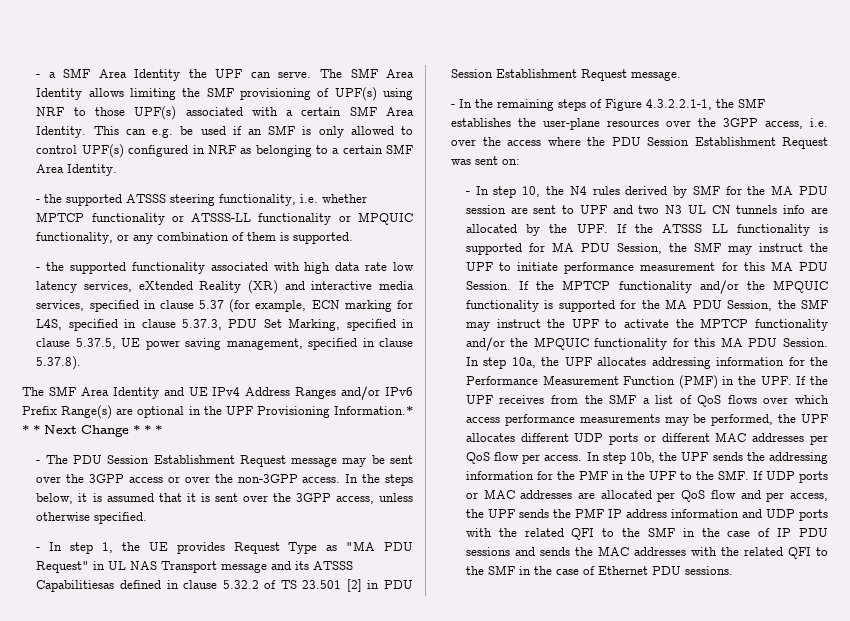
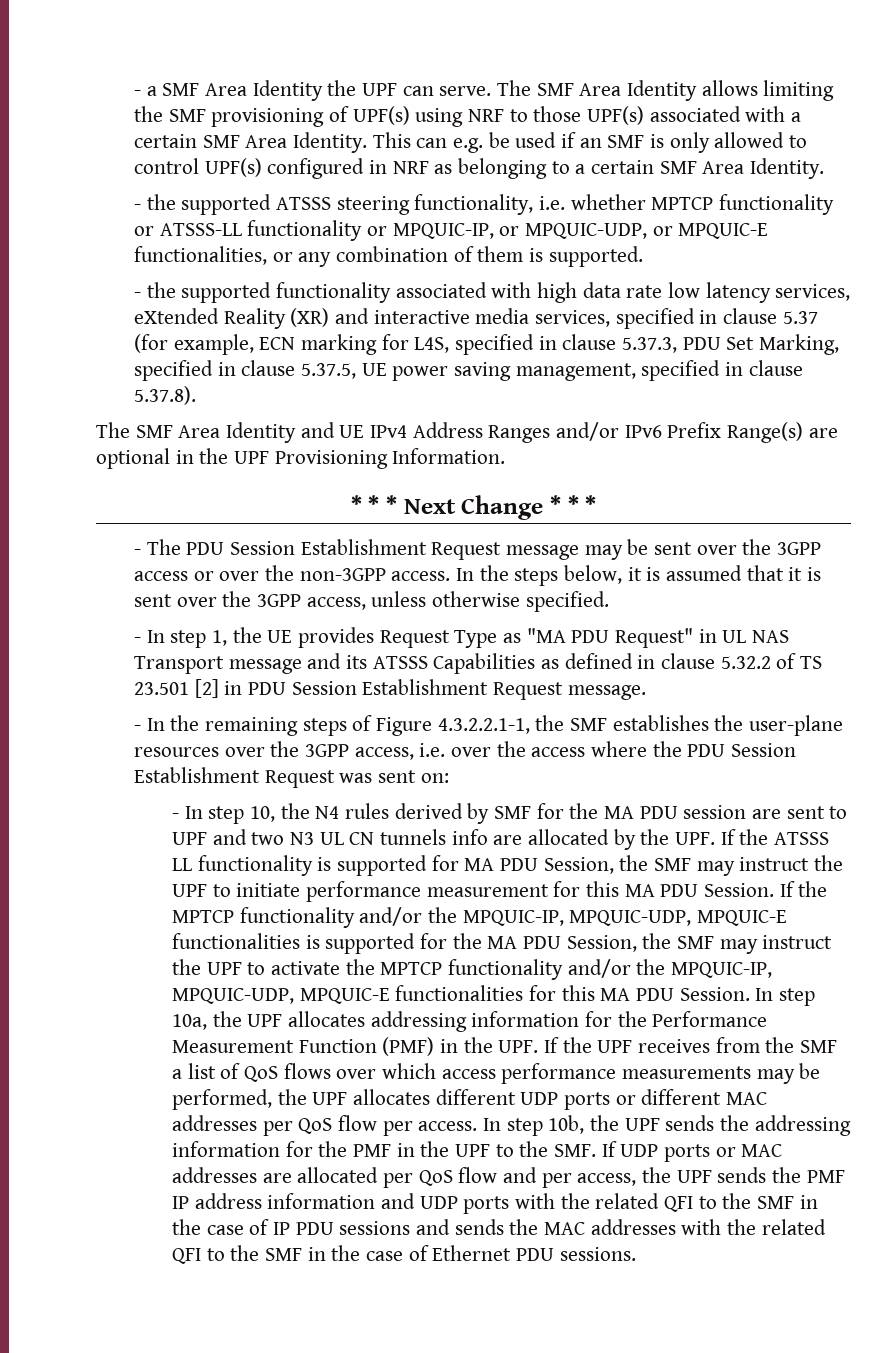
[358,212,413,225] [36,232,114,244] MPQUIC functionality, -> [392,223,769,239] [133,246,267,265] MPQUIC-IP, or MPQUIC-UDP, or MPQUIC-E functionalities,
[334,406,413,415] Information.* -> [392,448,506,464] [350,495,362,514] Information. // *
[36,580,115,592] Capabilitiesas -> [433,653,560,674] Capabilities as
[773,280,828,293] [465,300,539,312] MPQUIC functionality -> [462,910,787,926] [171,933,300,949] MPQUIC-IP, MPQUIC-UDP, MPQUIC-E functionalities
[533,337,668,350] MPQUIC functionality -> [671,962,773,978] [171,985,524,1004] MPQUIC-IP, MPQUIC-UDP, MPQUIC-E functionalities

